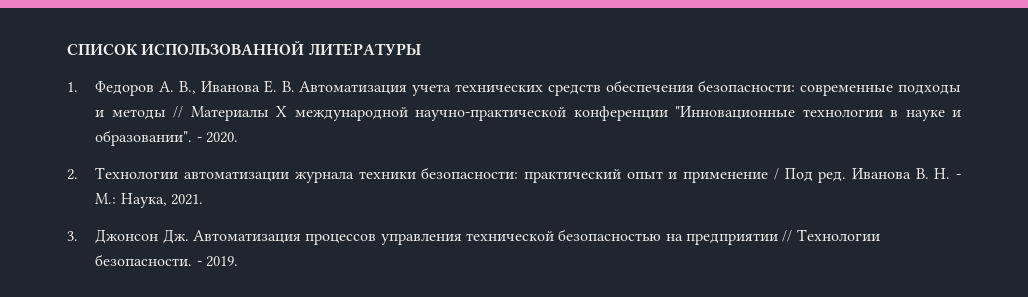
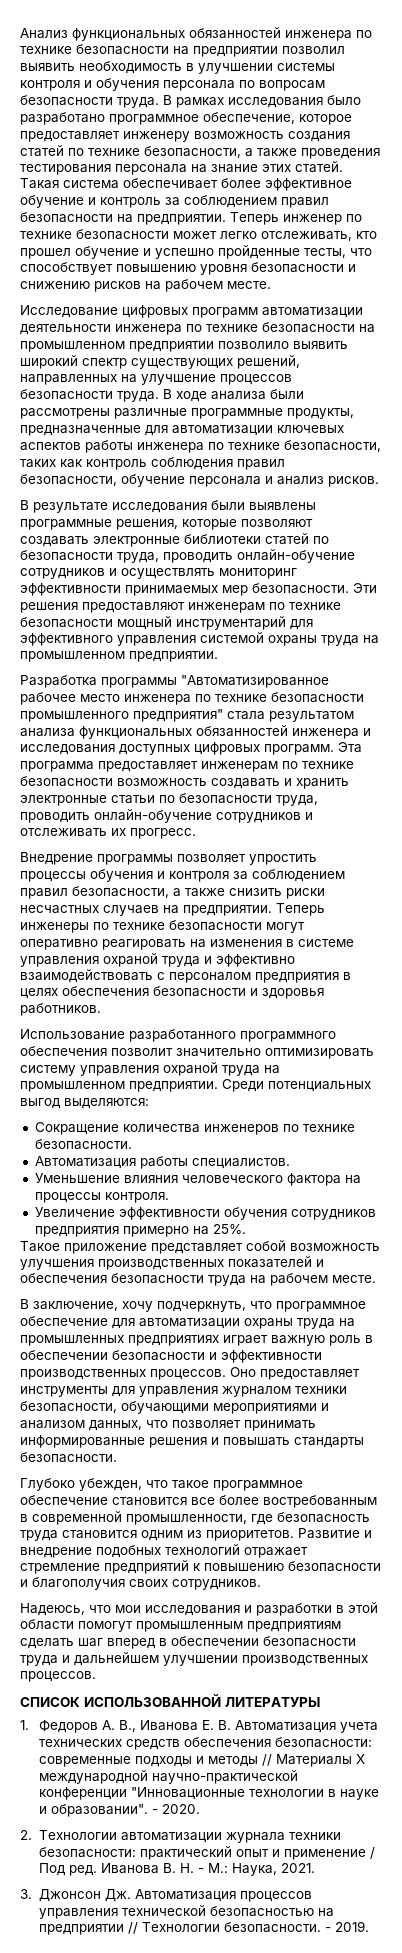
(67, 50) none -> [20,27,372,41] [20,44,345,57] [20,61,335,74] [20,78,325,91] [20,95,361,108] [20,112,352,125] [20,131,350,142] [20,145,380,159] [20,161,343,175] [20,178,352,191] [20,195,329,208] [20,212,362,225] [20,229,377,241] [20,245,372,259] [20,262,356,275] [20,279,271,292] [20,305,363,318] [20,322,375,335] [20,341,348,352] [20,355,300,369] [20,374,292,385] [20,389,304,402] [20,408,354,419] [20,425,344,436] [20,440,381,453] [20,457,285,470] [20,474,379,487] [20,500,316,513] [20,519,313,530] [20,533,329,547] [20,549,355,563] [20,568,297,579] [20,583,377,596] [20,602,341,613] [20,616,313,630] [20,632,379,646] [20,651,218,662] [20,675,329,688] [20,692,364,705] [20,709,354,722] [20,725,371,739] [20,742,362,755] [20,761,354,772] [20,776,349,789] [20,793,318,806] [20,809,313,823] [20,828,196,839] [20,852,317,865] [20,869,345,882] [20,886,325,899] [20,903,325,916] [20,920,305,933] [20,939,354,950] [20,953,295,967] [20,969,351,983] [20,986,324,999] [20,1003,101,1016] [20,1029,336,1042] [20,1046,374,1059] [20,1062,280,1076] [20,1079,371,1092] [20,1098,149,1109] [34,1122,355,1135] [34,1139,132,1150] [34,1156,290,1169] [34,1173,361,1186] [34,1192,169,1203] [34,1207,376,1220] [34,1224,246,1237] [20,1240,380,1254] [20,1256,324,1270] [20,1273,376,1286] [20,1299,366,1312] [20,1316,355,1329] [20,1335,373,1346] [20,1350,322,1363] [20,1367,360,1380] [20,1386,347,1397] [20,1401,329,1414] [20,1420,316,1431] [20,1435,364,1448] [20,1452,117,1463] [20,1478,303,1491] [20,1495,377,1508] [20,1511,370,1525] [20,1528,372,1541] [20,1544,308,1558] [20,1560,381,1574] [20,1577,261,1590] [20,1602,378,1616] [20,1619,341,1632] [20,1636,356,1649] [20,1652,368,1666] [20,1671,96,1682] Анализ функциональных обязанностей инженера по технике безопасности на предприятии позволил выявить необходимость в улучшении системы контроля и обучения персонала по вопросам безопасности труда. В рамках исследования было разработано программное обеспечение, которое предоставляет инженеру возможность создания статей по технике безопасности, а также проведения тестирования персонала на знание этих статей. Такая система обеспечивает более эффективное обучение и контроль за соблюдением правил безопасности на предприятии. Теперь инженер по технике безопасности может легко отслеживать, кто прошел обучение и успешно пройденные тесты, что способствует повышению уровня безопасности и снижению рисков на рабочем месте. // Исследование цифровых программ автоматизации деятельности инженера по технике безопасности на промышленном предприятии позволило выявить широкий спектр существующих решений, направленных на улучшение процессов безопасности труда. В ходе анализа были рассмотрены различные программные продукты, предназначенные для автоматизации ключевых аспектов работы инженера по технике безопасности, таких как контроль соблюдения правил безопасности, обучение персонала и анализ рисков. // В результате исследования были выявлены программные решения, которые позволяют создавать электронные библиотеки статей по безопасности труда, проводить онлайн-обучение сотрудников и осуществлять мониторинг эффективности принимаемых мер безопасности. Эти решения предоставляют инженерам по технике безопасности мощный инструментарий для эффективного управления системой охраны труда на промышленном предприятии. // Разработка программы "Автоматизированное рабочее место инженера по технике безопасности промышленного предприятия" стала результатом анализа функциональных обязанностей инженера и исследования доступных цифровых программ. Эта программа предоставляет инженерам по технике безопасности возможность создавать и хранить электронные статьи по безопасности труда, проводить онлайн-обучение сотрудников и отслеживать их прогресс. // Внедрение программы позволяет упростить процессы обучения и контроля за соблюдением правил безопасности, а также снизить риски несчастных случаев на предприятии. Теперь инженеры по технике безопасности могут оперативно реагировать на изменения в системе управления охраной труда и эффективно взаимодействовать с персоналом предприятия в целях обеспечения безопасности и здоровья работников. // Использование разработанного программного обеспечения позволит значительно оптимизировать систему управления охраной труда на промышленном предприятии. Среди потенциальных выгод выделяются: // Сокращение количества инженеров по технике безопасности. // Автоматизация работы специалистов. // Уменьшение влияния человеческого фактора на процессы контроля. // Увеличение эффективности обучения сотрудников предприятия примерно на 25%. // Такое приложение представляет собой возможность улучшения производственных показателей и обеспечения безопасности труда на рабочем месте. // В заключение, хочу подчеркнуть, что программное обеспечение для автоматизации охраны труда на промышленных предприятиях играет важную роль в обеспечении безопасности и эффективности производственных процессов. Оно предоставляет инструменты для управления журналом техники безопасности, обучающими мероприятиями и анализом данных, что позволяет принимать информированные решения и повышать стандарты безопасности. // Глубоко убежден, что такое программное обеспечение становится все более востребованным в современной промышленности, где безопасность труда становится одним из приоритетов. Развитие и внедрение подобных технологий отражает стремление предприятий к повышению безопасности и благополучия своих сотрудников. // Надеюсь, что мои исследования и разработки в этой области помогут промышленным предприятиям сделать шаг вперед в обеспечении безопасности труда и дальнейшем улучшении производственных процессов. //

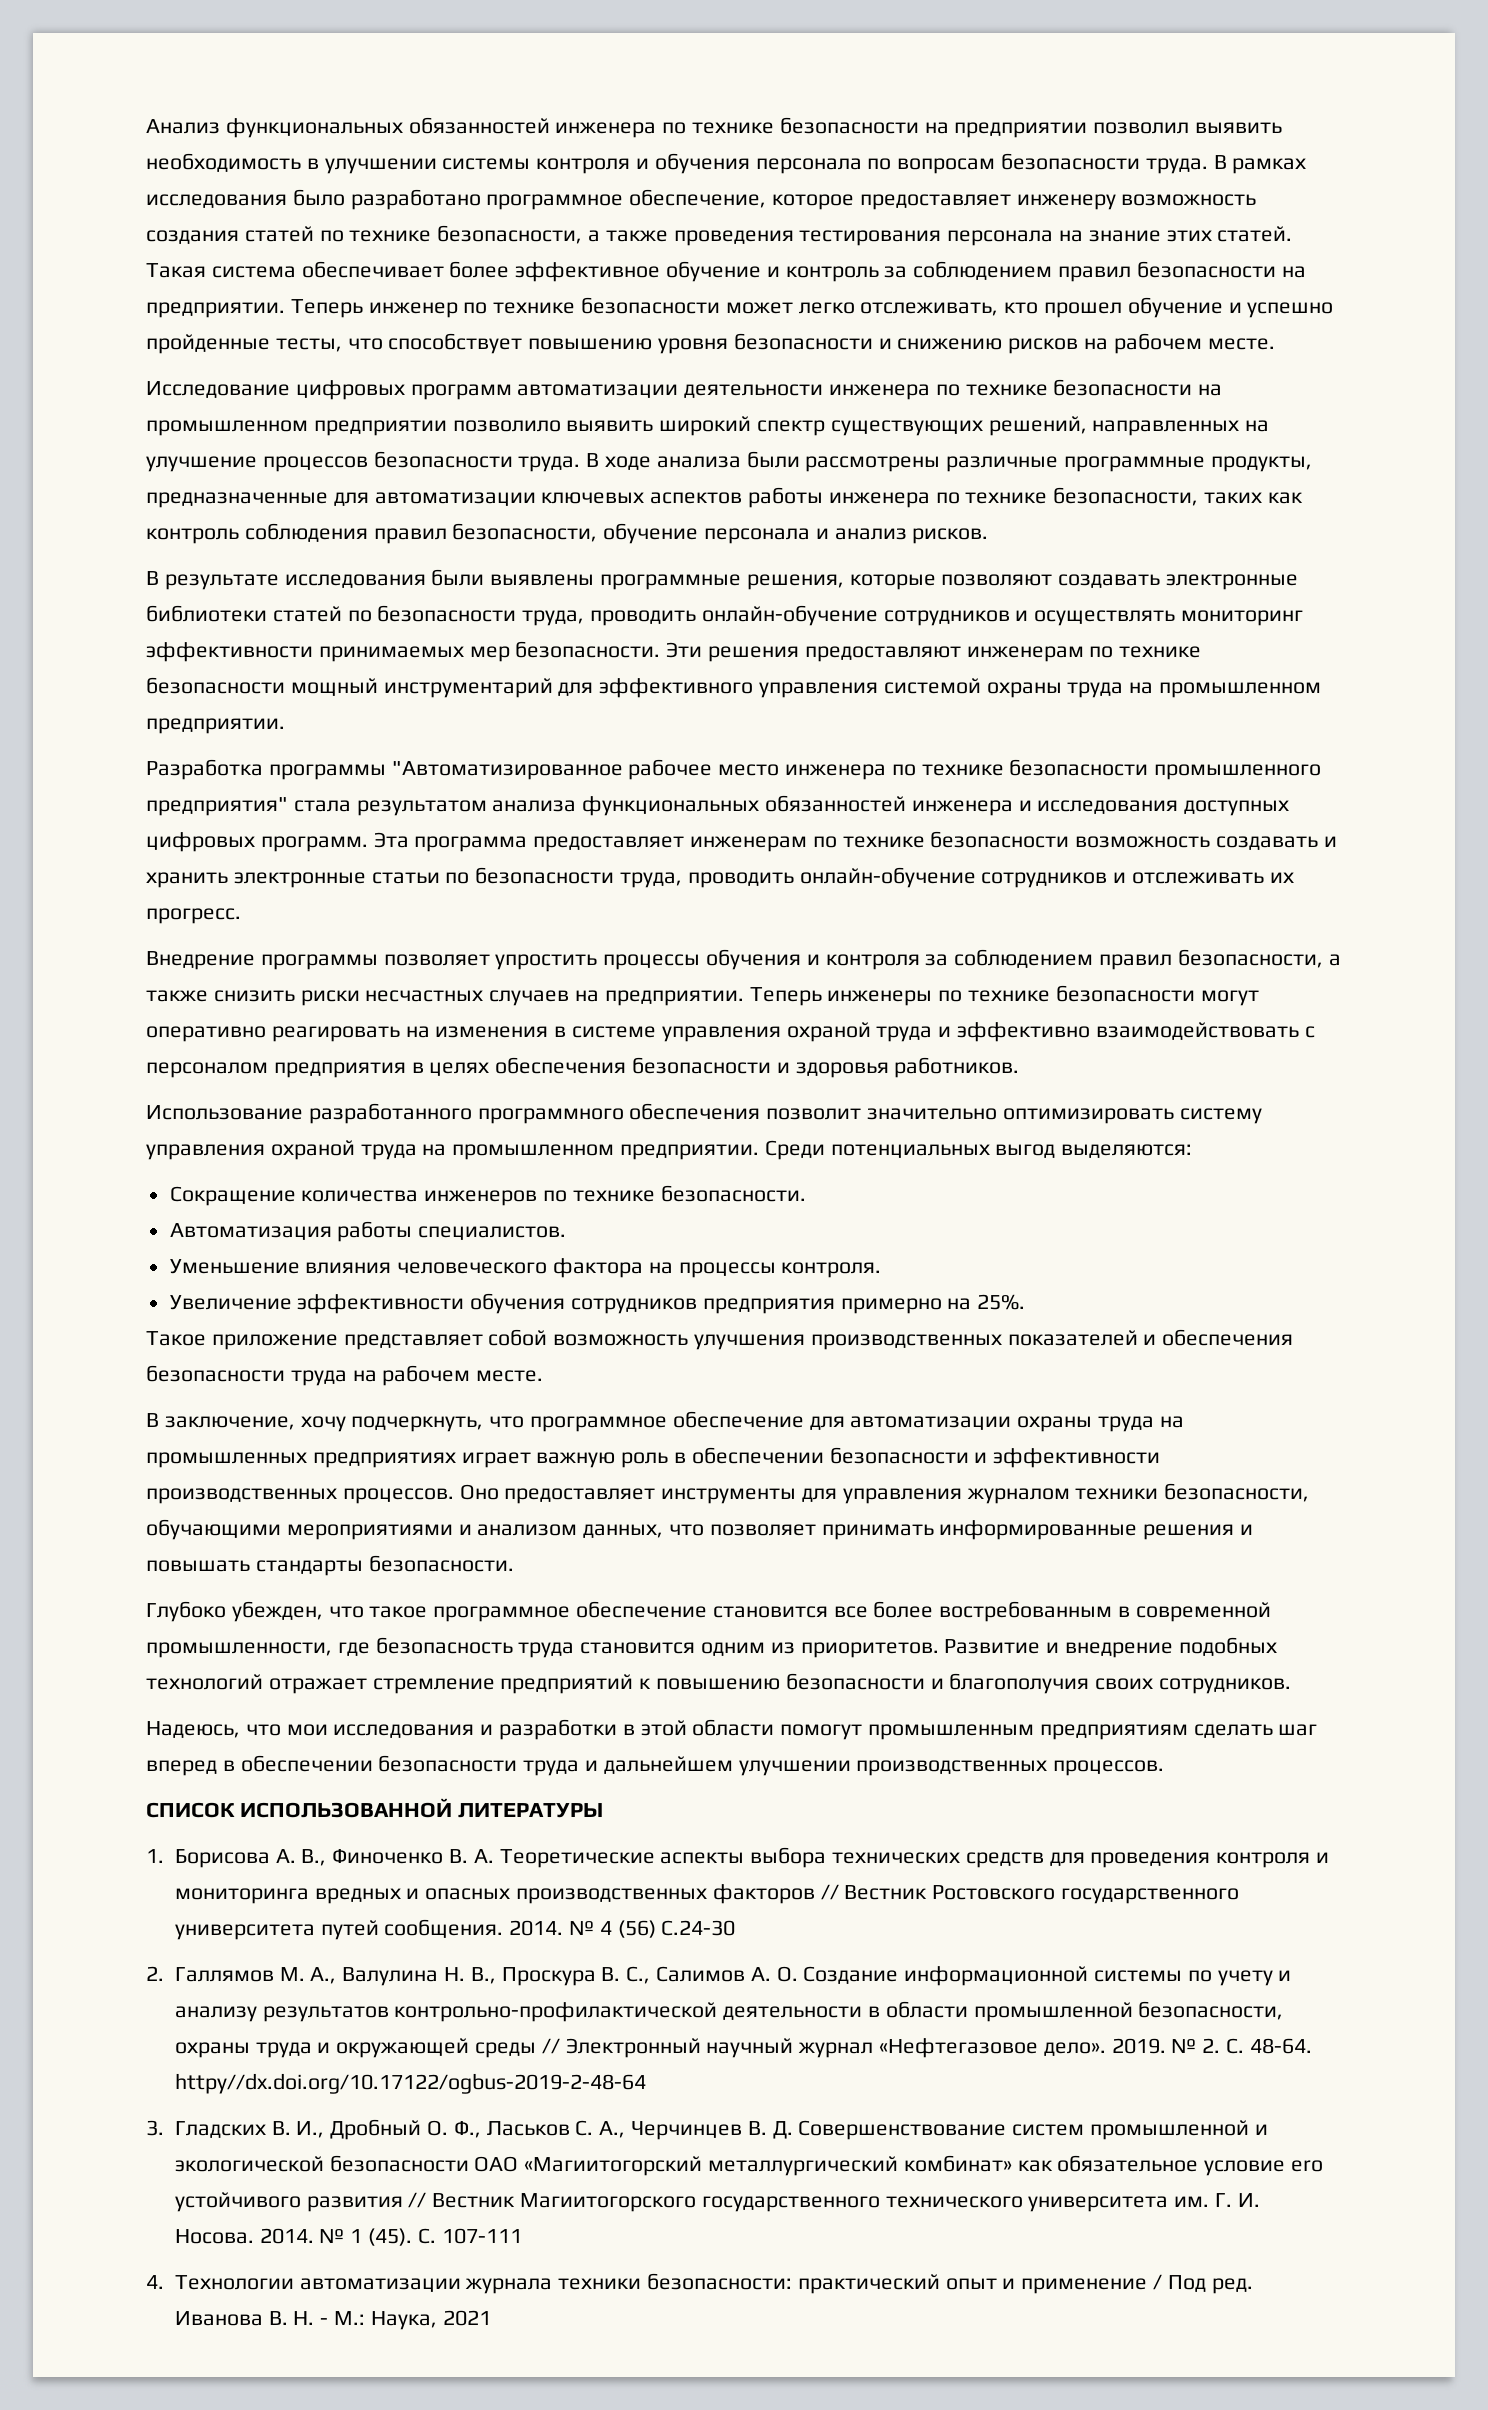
[39,1720,99,1733] Федоров -> [174,1849,270,1868] Борисова
[140,1720,379,1733] [39,1737,373,1750] [39,1754,366,1767] [39,1770,299,1784] [39,1787,380,1800] [39,1804,201,1817] [20,1830,32,1840] Иванова Е. В. Автоматизация учета технических средств обеспечения безопасности: современные подходы и методы // Материалы X международной научно-практической конференции "Инновационные технологии в науке и образовании". - 2020. // 2. -> [332,1847,1330,1868] [174,1884,1239,1904] [174,1919,736,1940] [146,1966,1292,1986] [174,2001,1284,2022] [174,2038,1312,2058] [174,2073,646,2094] [146,2119,1268,2140] [174,2155,1323,2176] [174,2192,1260,2212] [174,2228,522,2246] [146,2275,164,2289] Финоченко В. А. Теоретические аспекты выбора технических средств для проведения контроля и мониторинга вредных и опасных производственных факторов // Вестник Ростовского государственного университета путей сообщения. 2014. № 4 (56) C.24-30 // 2. Галлямов М. A., Валулина Н. B., Проскура В. C., Салимов А. О. Создание информационной системы по учету и анализу результатов контрольно-профилактической деятельности в области промышленной безопасности, охраны труда и окружающей среды // Электронный научный журнал «Нефтегазовое дело». 2019. № 2. С. 48-64. httpy//dx.doi.org/10.17122/ogbus-2019-2-48-64 // 3. Гладских В. И., Дробный О. Ф., Ласьков С. A., Черчинцев В. Д. Совершенствование систем промышленной и экологической безопасности ОАО «Магиитогорский металлургический комбинат» как обязательное условие ero устойчивого развития // Вестник Магиитогорского государственного технического университета им. Г. И. Носова. 2014. № 1 (45). С. 107-111 // 4.
[281,1863,316,1873] [20,1889,313,1902] [39,1905,335,1919] [39,1921,370,1935] 2021. // 3. Джонсон Дж. Автоматизация процессов управления технической безопасностью на предприятии // Технологии безопасности. - 2019. -> [442,2310,491,2326] 2021

